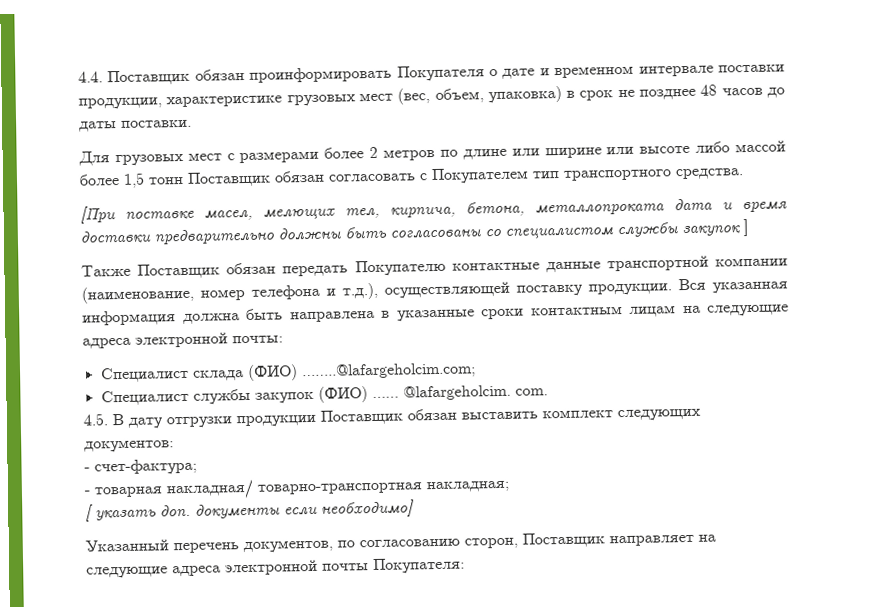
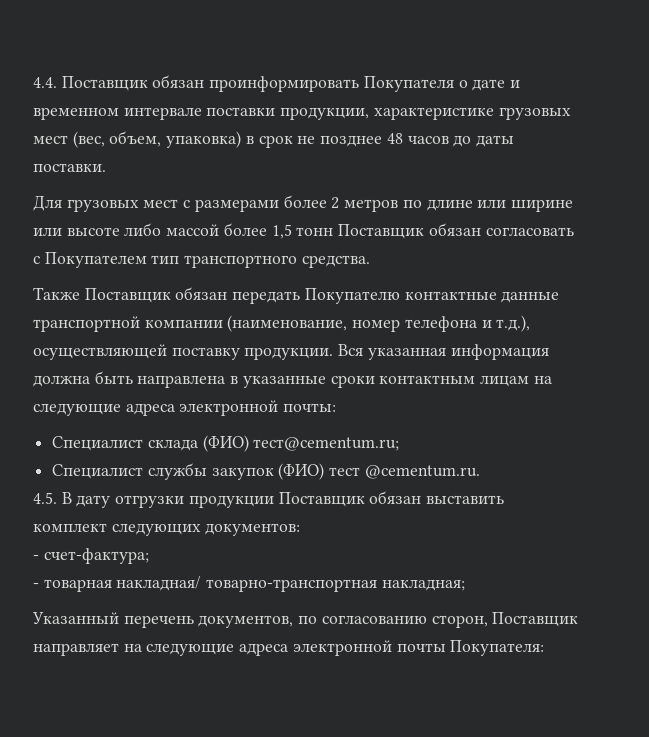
[80,198,787,224] [80,219,748,246] // [При поставке масел, мелющих тел, кирпича, бетона, металлопроката дата и время доставки предварительно должны быть согласованы со специалистом службы закупок ] -> (370, 261) none
[300,362,476,380] ……..@lafargeholcim.com; -> [253,437,400,451] тест@cementum.ru;
[371,384,548,401] …… @lafargeholcim. com. -> [329,465,480,479] тест @cementum.ru.
[85,499,414,522] // [ указать доп. документы если необходимо] -> (465, 585) none

